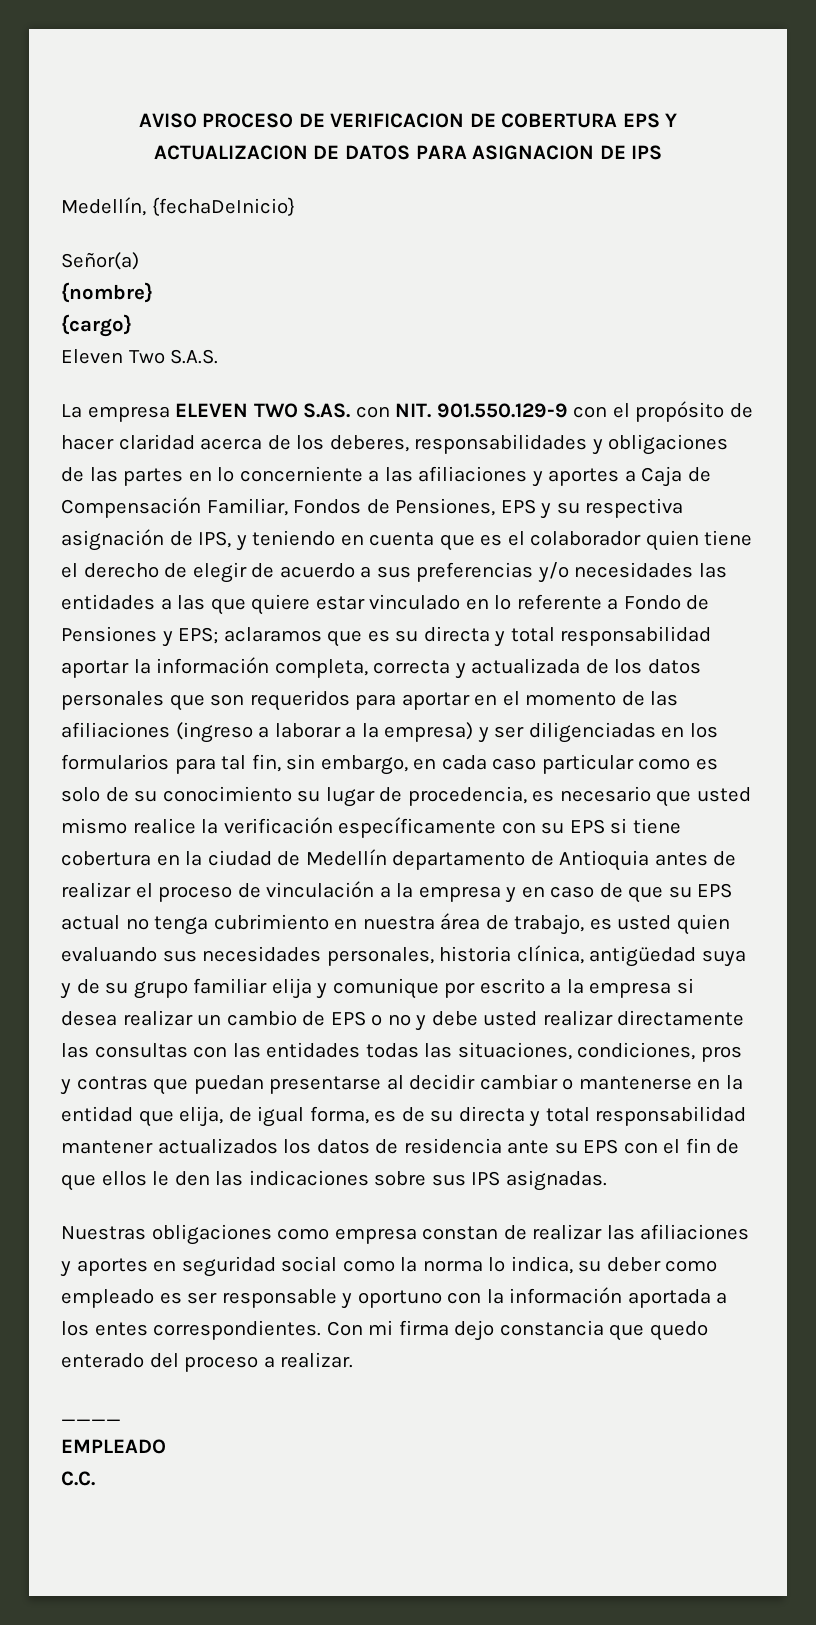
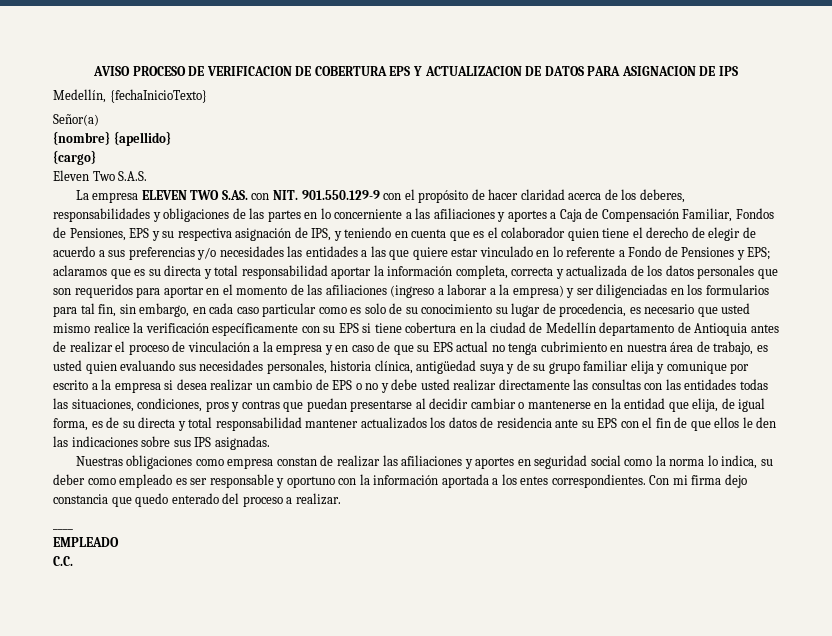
[151,197,295,216] {fechaDeInicio} -> [109,89,207,103] {fechaInicioTexto}
(153, 292) none -> [113,131,171,146] {apellido}

